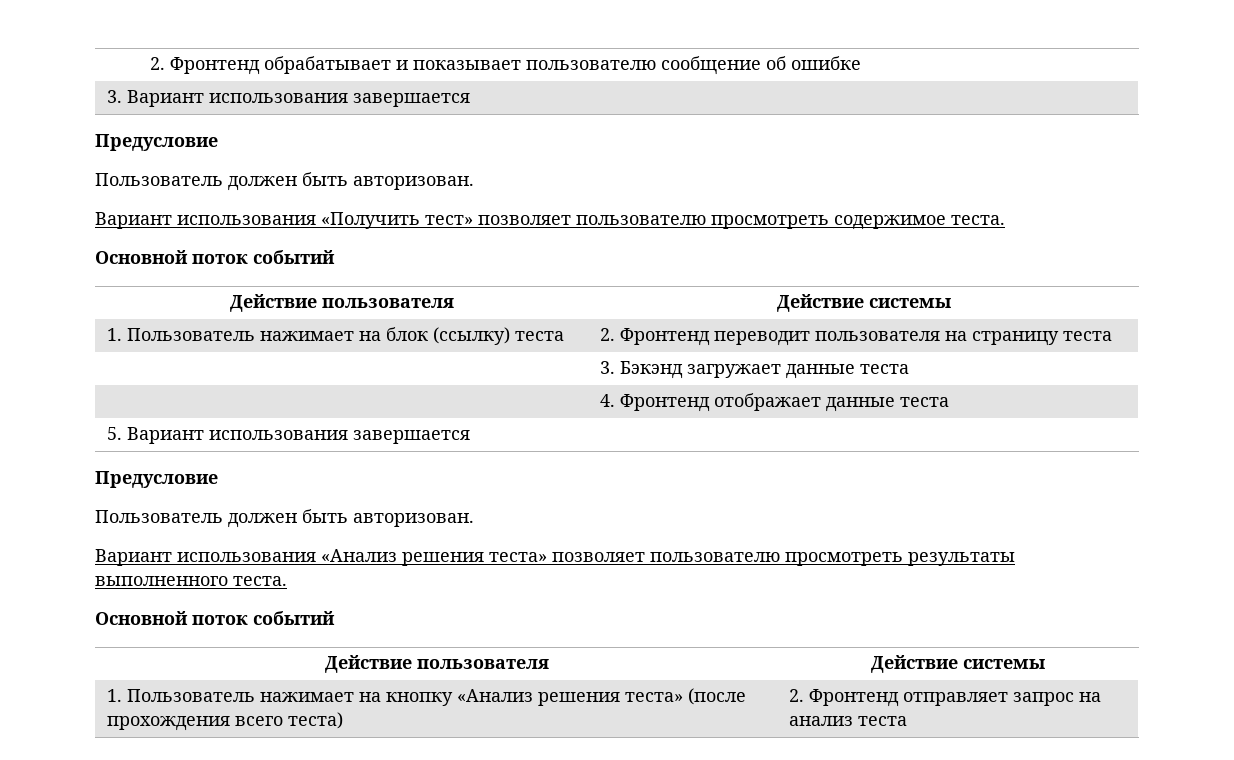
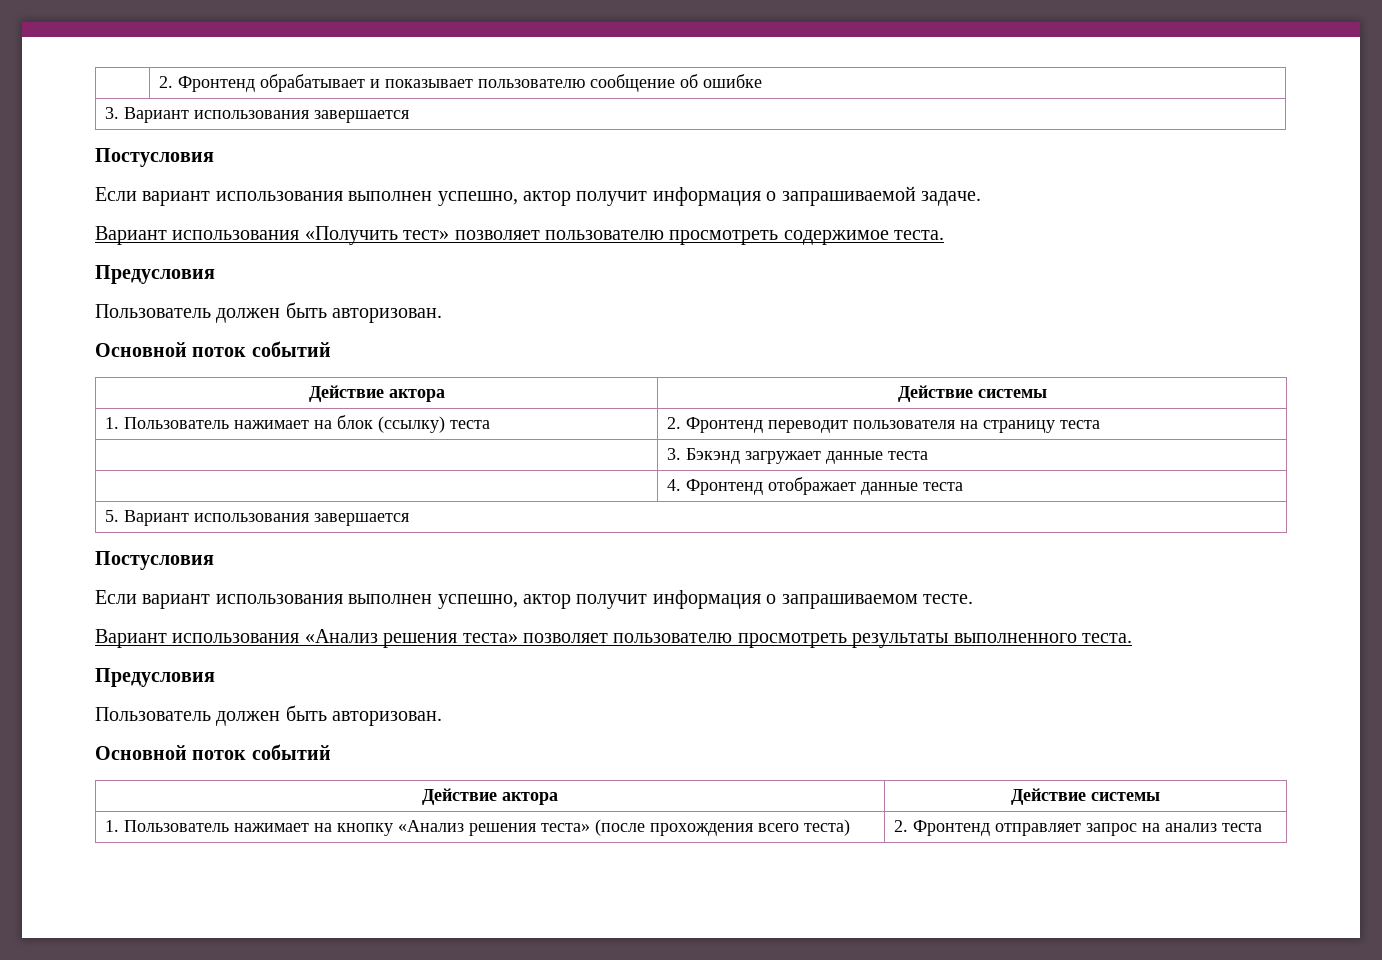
[95,134,218,151] [95,172,474,191] Предусловие // Пользователь должен быть авторизован. -> [95,148,214,167] [95,186,981,206] Постусловия // Если вариант использования выполнен успешно, актор получит информация о запрашиваемой задаче.
[95,250,335,264] [230,294,454,312] // Основной поток событий // Действие пользователя -> [95,265,215,284] [95,302,443,323] [95,341,331,357] [308,385,445,402] // Предусловия // Пользователь должен быть авторизован. // Основной поток событий // Действие актора
[95,471,218,488] [95,509,474,528] Предусловие // Пользователь должен быть авторизован. -> [95,551,214,570] [95,590,973,609] Постусловия // Если вариант использования выполнен успешно, актор получит информация о запрашиваемом тесте.
[95,611,335,625] [324,655,549,673] // Основной поток событий // Действие пользователя -> [95,668,215,687] [95,705,443,726] [95,744,331,760] [422,788,558,805] // Предусловия // Пользователь должен быть авторизован. // Основной поток событий // Действие актора

